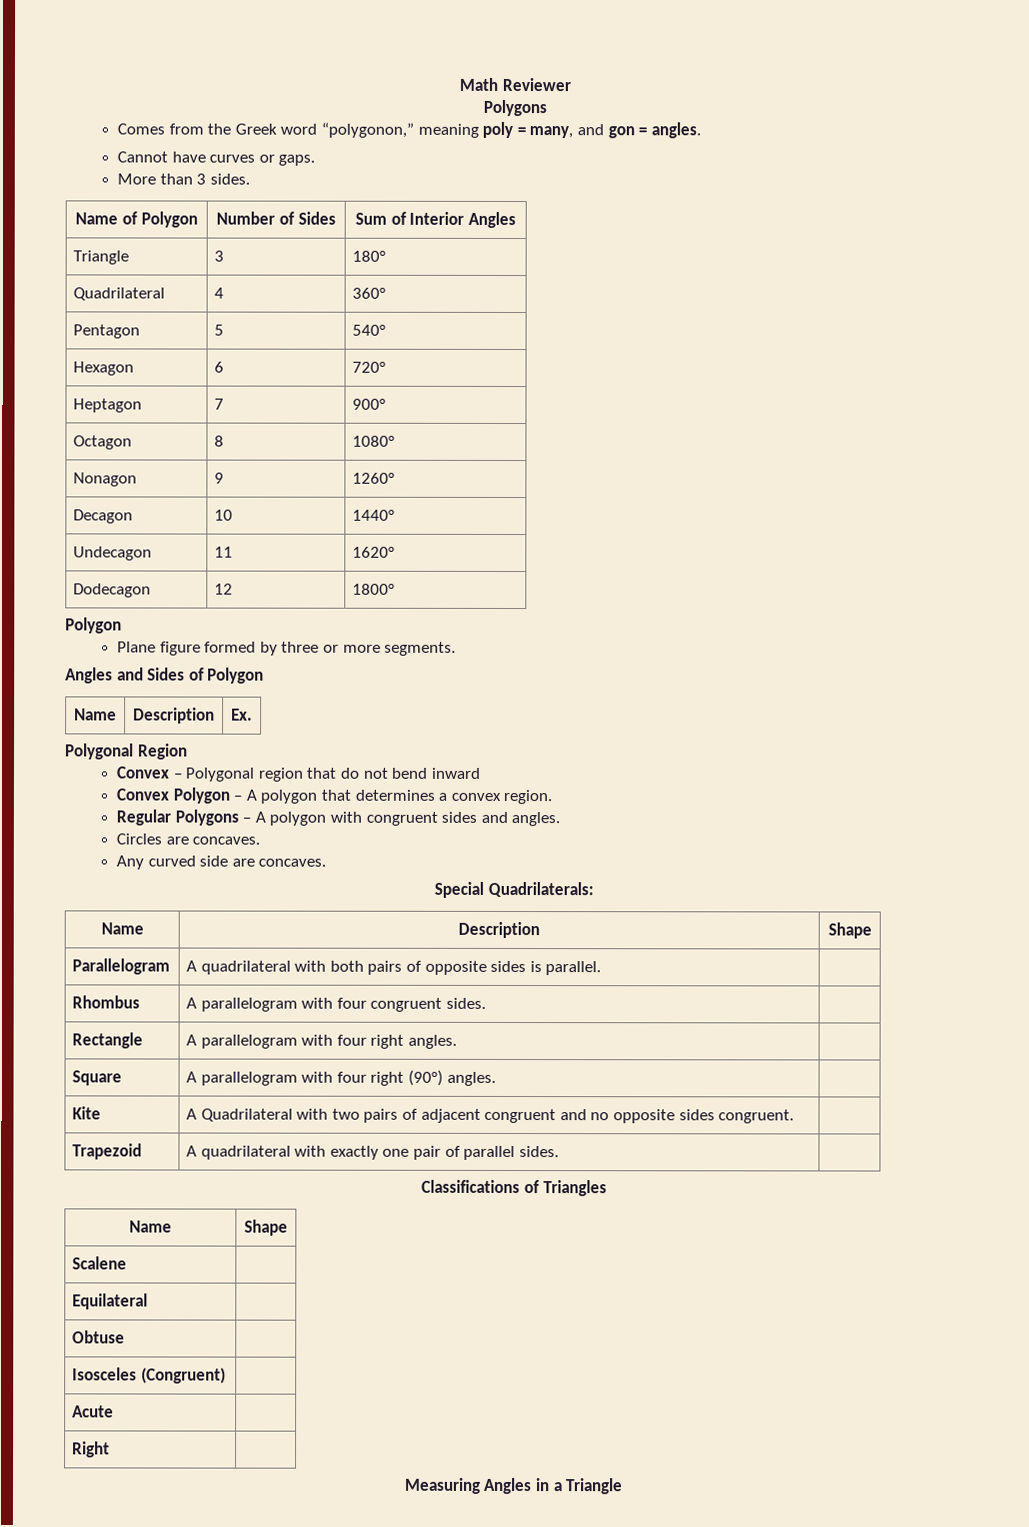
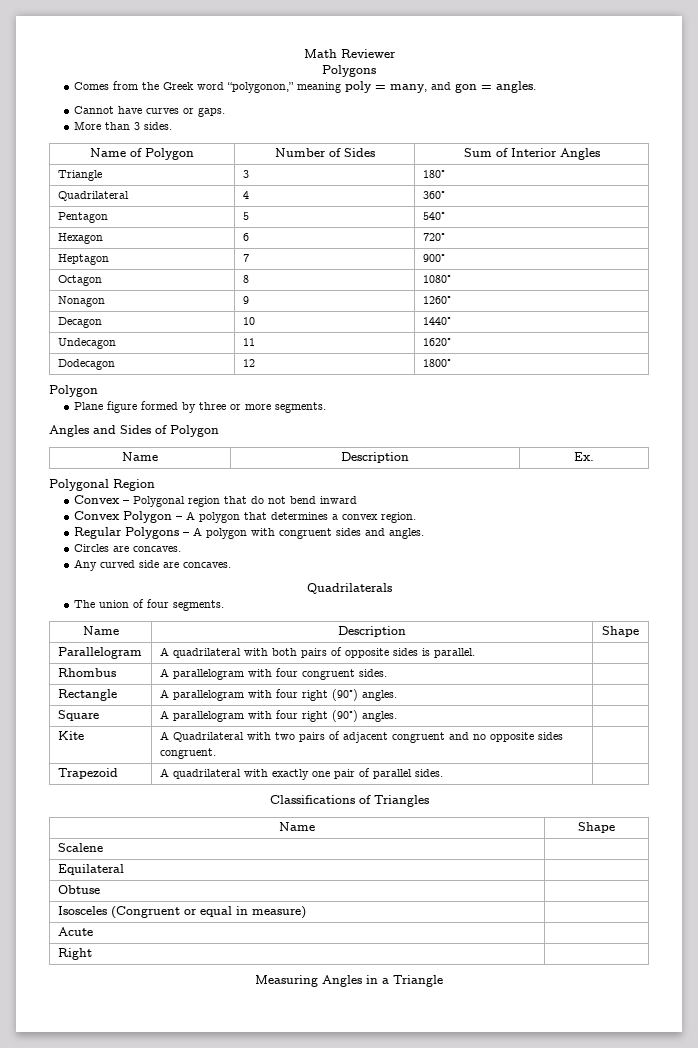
[434,881,594,898] Special Quadrilaterals: -> [306,583,392,594] [74,599,225,611] Quadrilaterals // The union of four segments.
(405, 1041) none -> [331,689,358,701] (90°)
[140,1367,226,1384] (Congruent) -> [110,906,306,919] (Congruent or equal in measure)

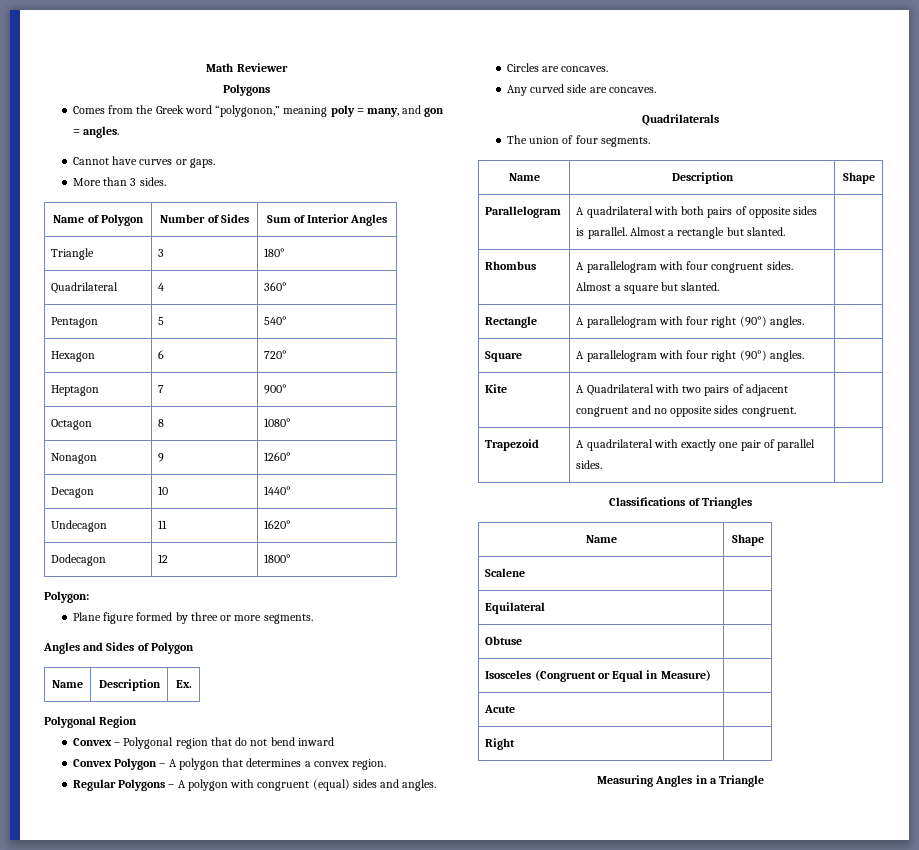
[49,385,98,397] Polygon -> [44,591,89,603] Polygon:
(333, 533) none -> [312,779,350,791] (equal)
(475, 653) none -> [629,227,785,239] Almost a rectangle but slanted.
(387, 673) none -> [576,282,720,294] Almost a square but slanted.
[199,906,306,919] equal in measure) -> [612,670,711,682] Equal in Measure)

